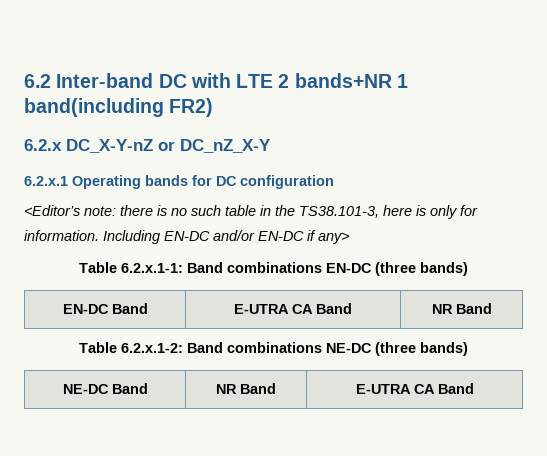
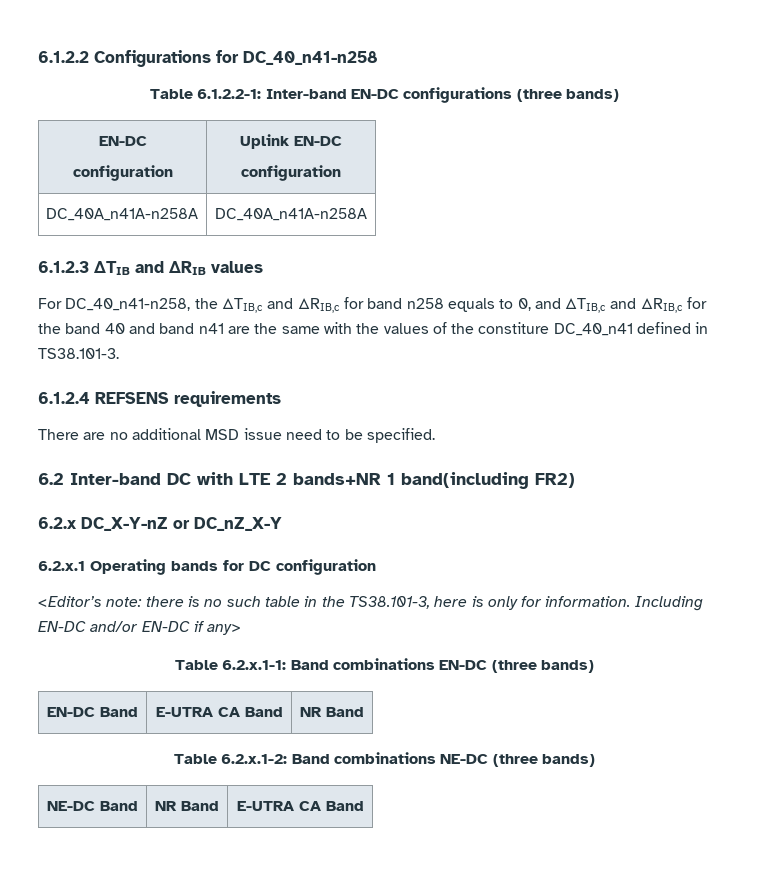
(24, 81) none -> [38,50,378,67] [150,87,619,103] [98,136,147,146] [72,165,173,181] [240,134,342,149] [241,165,341,181] [45,208,198,221] [215,208,367,221] [38,261,263,275] [38,297,708,313] [38,322,709,336] [38,348,119,359] [38,391,281,407] [38,428,435,443] 6.1.2.2 Configurations for DC_40_n41-n258 // Table 6.1.2.2-1: Inter-band EN-DC configurations (three bands) // EN-DC // configuration | Uplink EN-DC // configuration // DC_40A_n41A-n258A | DC_40A_n41A-n258A // 6.1.2.3 ∆TIB and ∆RIB values // For DC_40_n41-n258, the ΔTIB,c and ΔRIB,c for band n258 equals to 0, and ΔTIB,c and ΔRIB,c for the band 40 and band n41 are the same with the values of the constiture DC_40_n41 defined in TS38.101-3. // 6.1.2.4 REFSENS requirements // There are no additional MSD issue need to be specified. //

